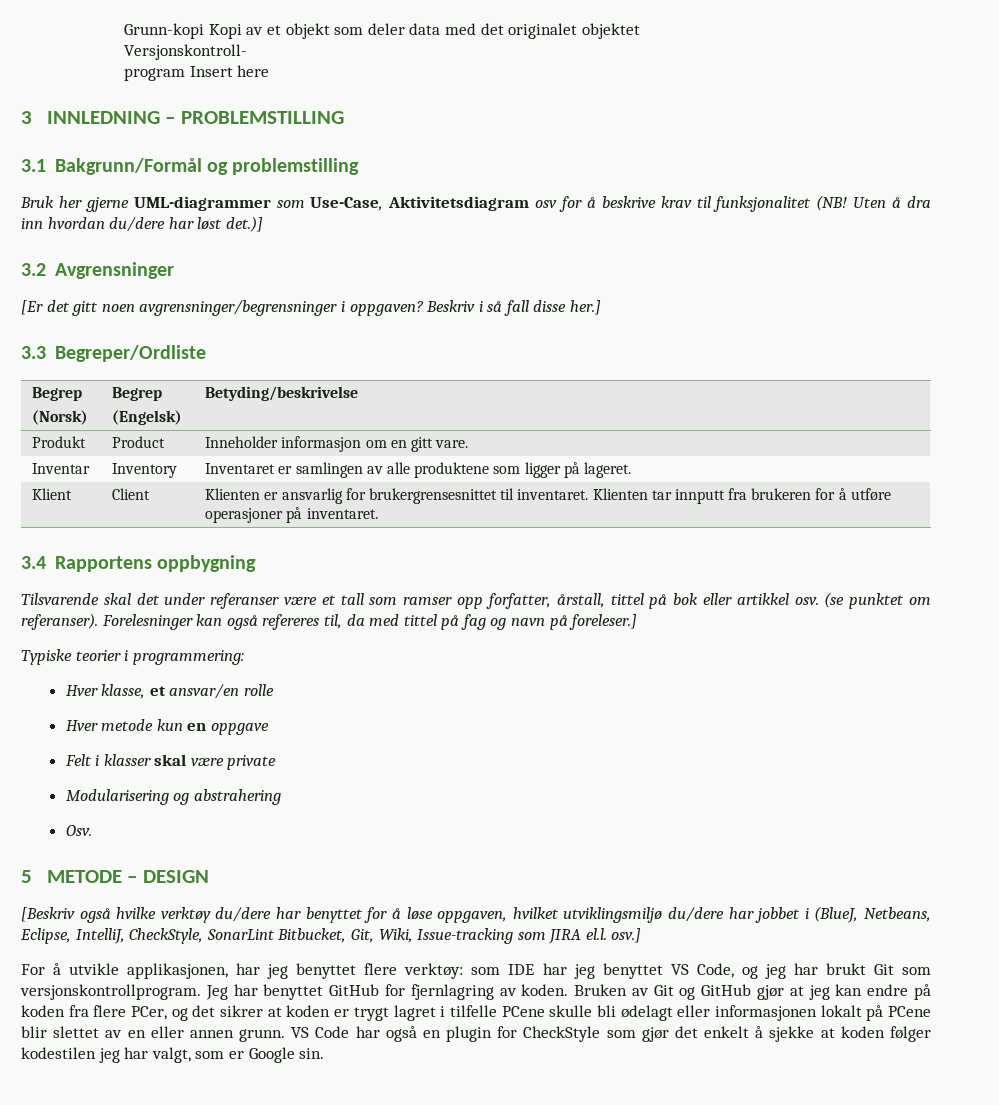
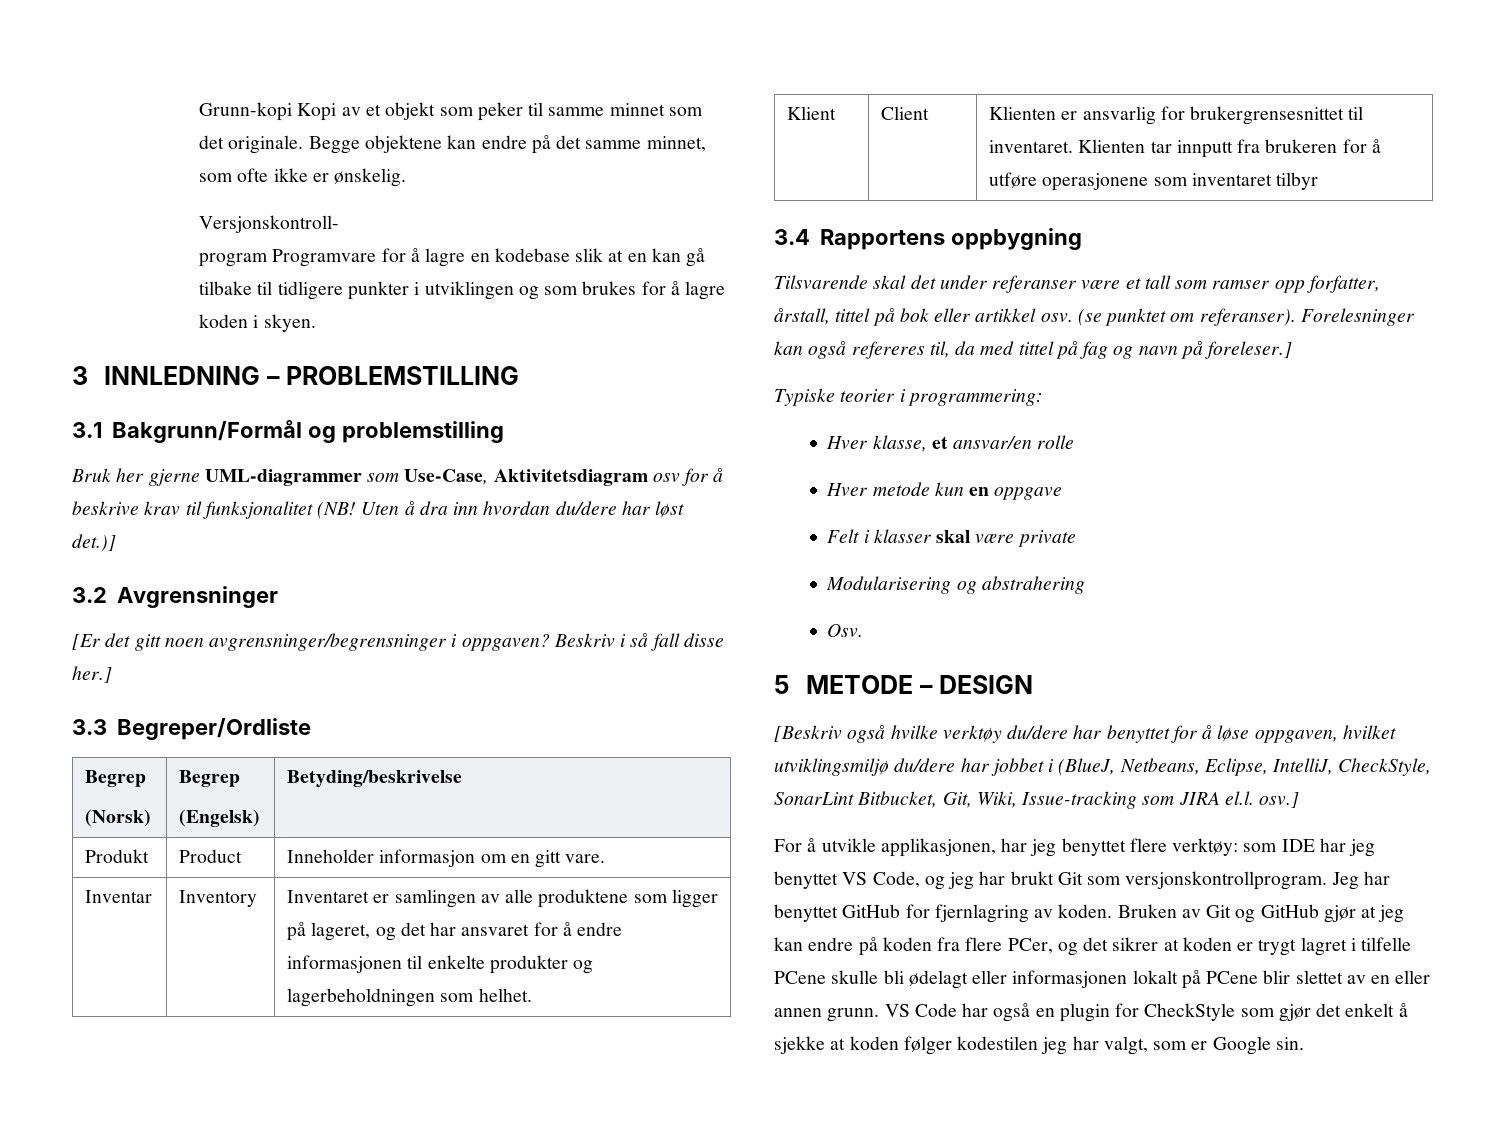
[367,23,640,39] [124,44,248,60] [124,65,270,81] deler data med det originalet objektet // Versjonskontroll- // program Insert here -> [477,102,703,121] [199,135,706,154] [199,168,407,187] [199,215,340,233] [199,248,706,267] [199,281,726,300] [199,314,316,332] peker til samme minnet som det originale. Begge objektene kan endre på det samme minnet, som ofte ikke er ønskelig. // Versjonskontroll- // program Programvare for å lagre en kodebase slik at en kan gå tilbake til tidligere punkter i utviklingen og som brukes for å lagre koden i skyen.
[583,462,631,478] lageret. -> [311,922,623,941] [287,955,594,974] [287,988,532,1007] lageret, og det har ansvaret for å endre informasjonen til enkelte produkter og lagerbeholdningen som helhet.
[205,507,378,523] operasjoner på inventaret. -> [1042,172,1319,191] operasjonene som inventaret tilbyr

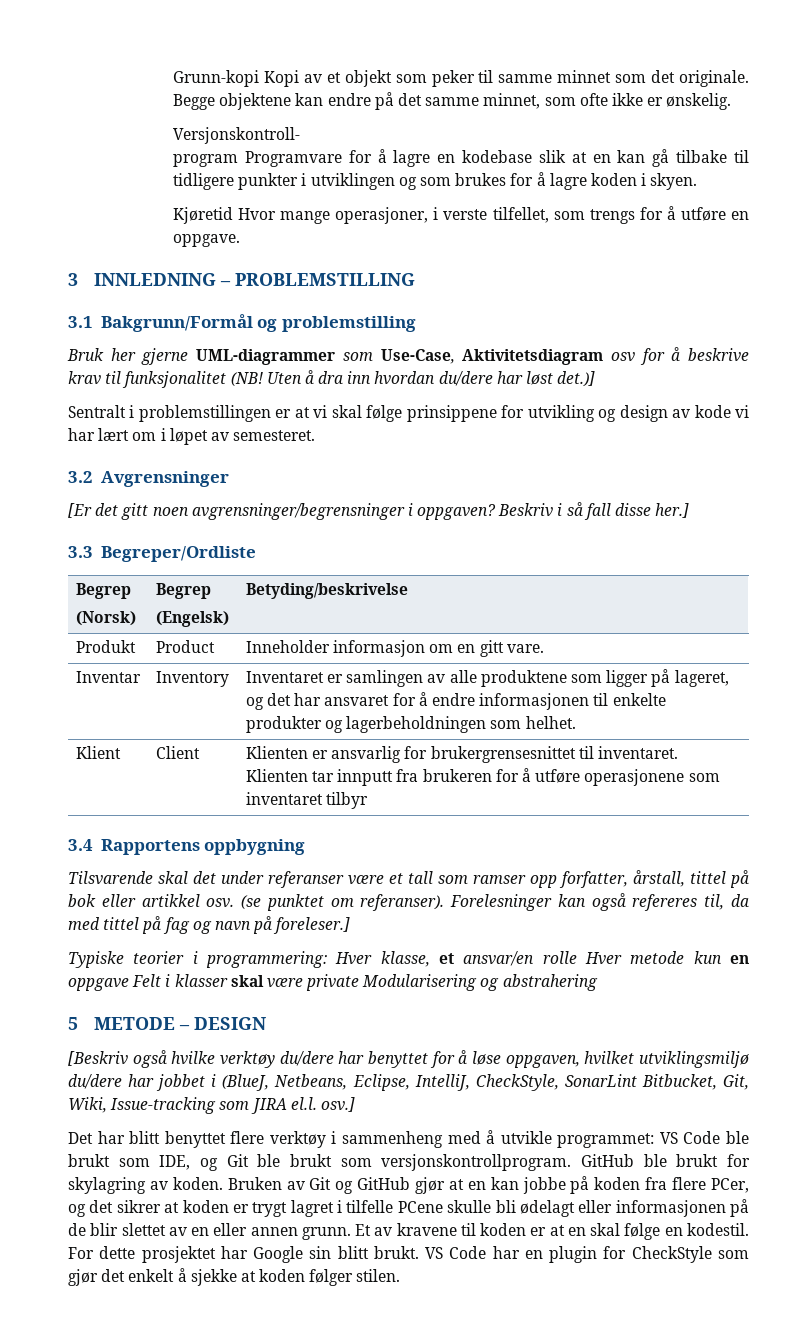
(316, 323) none -> [173,206,749,224] [173,234,241,247] // Kjøretid Hvor mange operasjoner, i verste tilfellet, som trengs for å utføre en oppgave.
(116, 543) none -> [68,405,750,422] [68,428,316,445] // Sentralt i problemstillingen er at vi skal følge prinsippene for utvikling og design av kode vi har lært om i løpet av semesteret.
(1043, 397) // -> (327, 959) none
(1075, 442) // -> (577, 957) none
(1063, 493) // -> (129, 984) none
(1076, 538) // -> (360, 982) none
[827,623,864,637] // Osv. -> (598, 982) none
[774,838,1376,857] [774,871,1390,890] [774,904,1029,923] For å utvikle applikasjonen, har jeg benyttet flere verktøy: som IDE har jeg benyttet VS Code, og jeg har brukt Git som versjonskontrollprogram. Jeg har benyttet GitHub for fjernlagring -> [68,1130,749,1148] [68,1154,750,1171] [68,1177,146,1194] Det har blitt benyttet flere verktøy i sammenheng med å utvikle programmet: VS Code ble brukt som IDE, og Git ble brukt som versjonskontrollprogram. GitHub ble brukt for skylagring
[1378,905,1405,923] [774,937,854,951] jeg kan endre -> [467,1177,566,1194] en kan jobbe
[1132,970,1259,989] lokalt på PCene -> [730,1199,749,1217] [68,1223,86,1236] på de
(880, 1015) none -> [355,1223,749,1240] [68,1246,419,1263] Et av kravene til koden er at en skal følge en kodestil. For dette prosjektet har Google sin blitt brukt.
[993,1003,1031,1022] også -> (520, 1252) none
[957,1036,1304,1055] kodestilen jeg har valgt, som er Google sin. -> [356,1269,401,1282] stilen.

